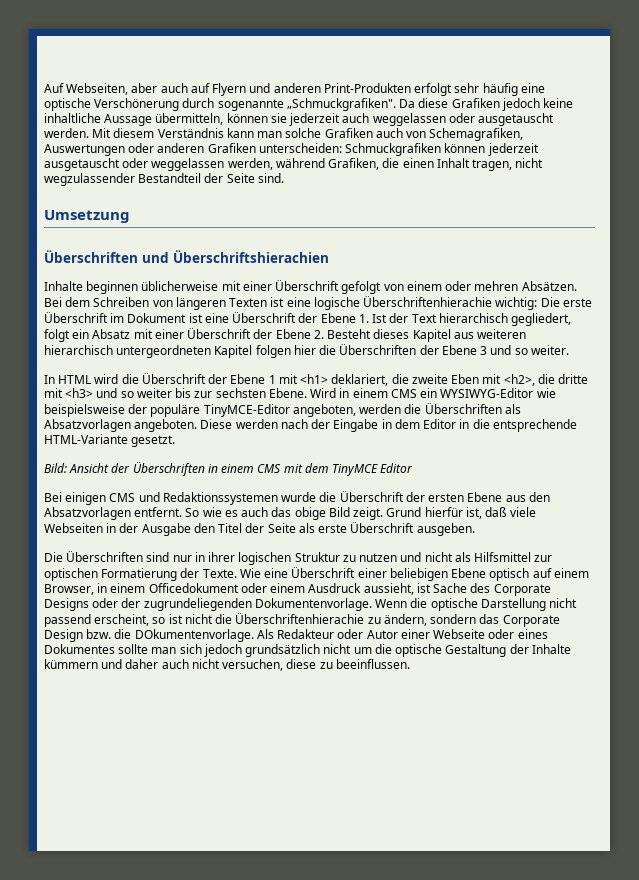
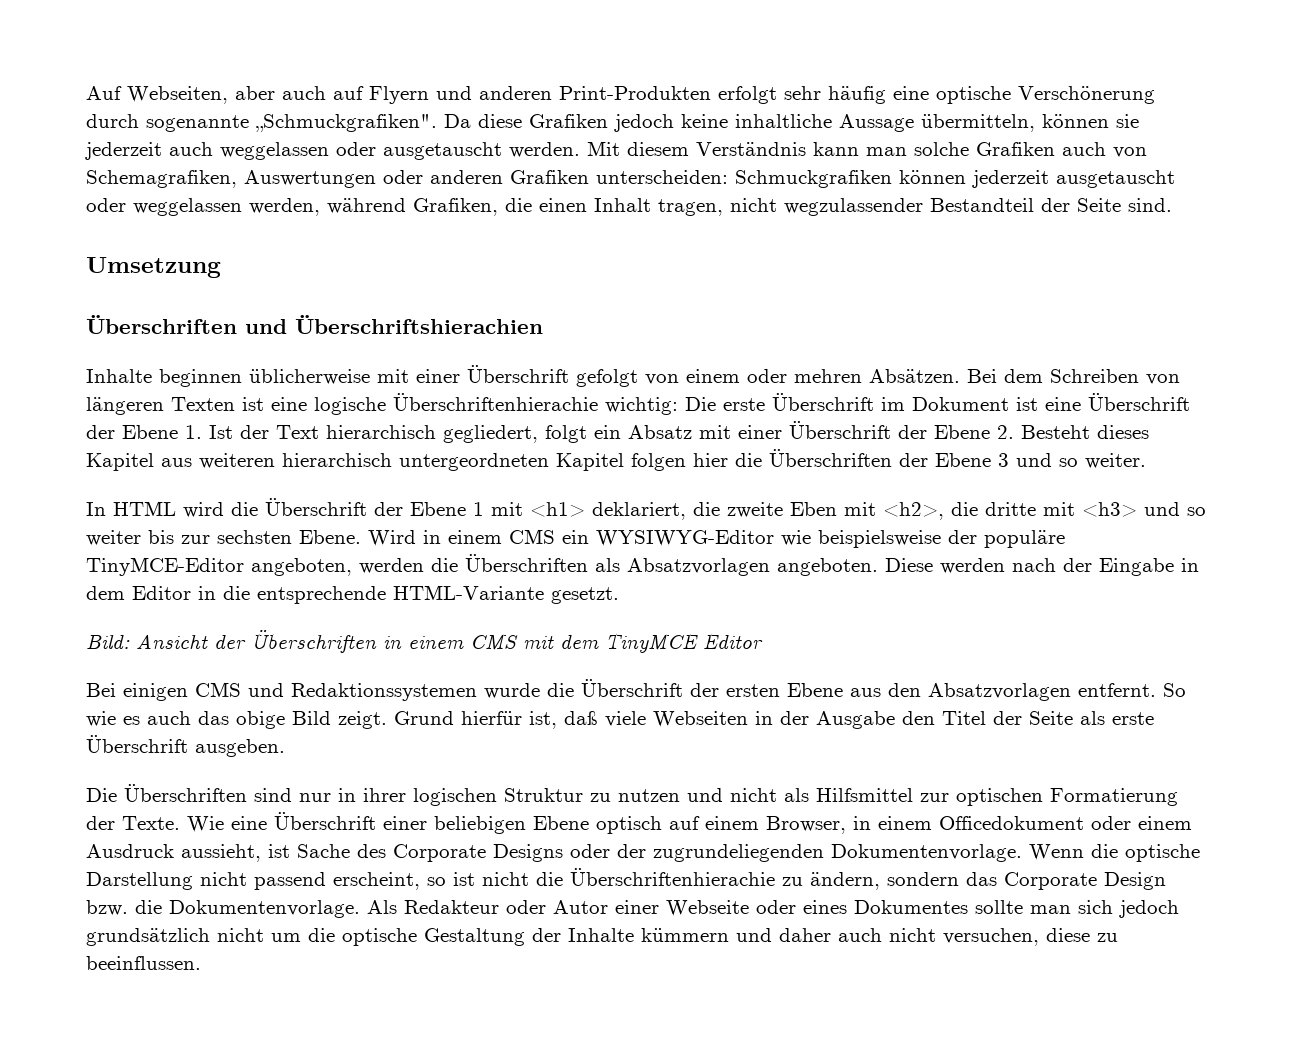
[134,629,254,642] DOkumentenvorlage. -> [169,900,360,918] Dokumentenvorlage.

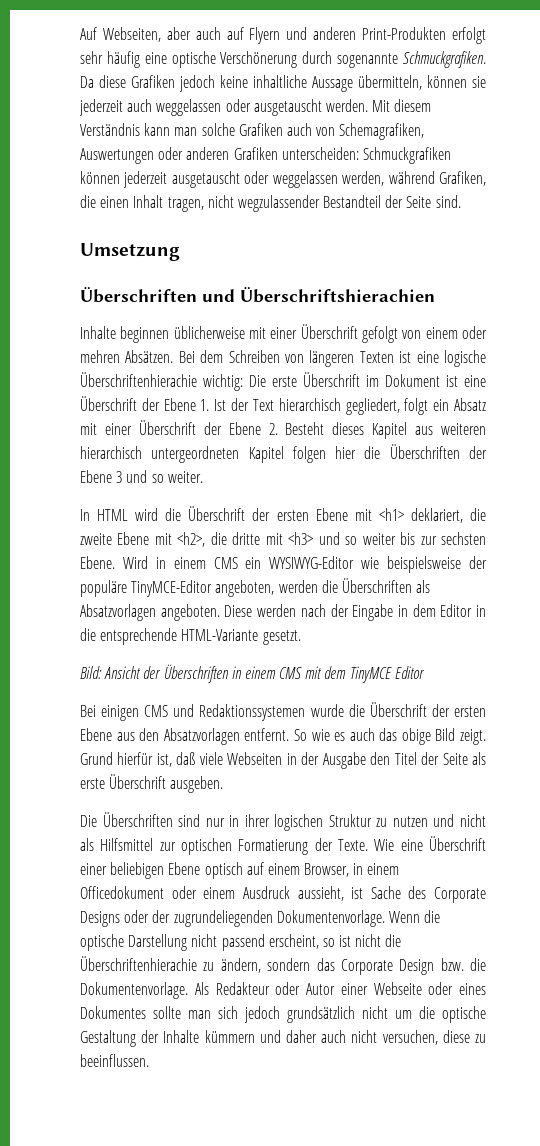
[256,114,437,133] „Schmuckgrafiken". -> [402,51,486,68] Schmuckgrafiken.
[410,502,484,516] Ebene 1 -> [276,508,348,521] ersten Ebene
[790,502,837,516] Eben -> [117,532,150,545] Ebene

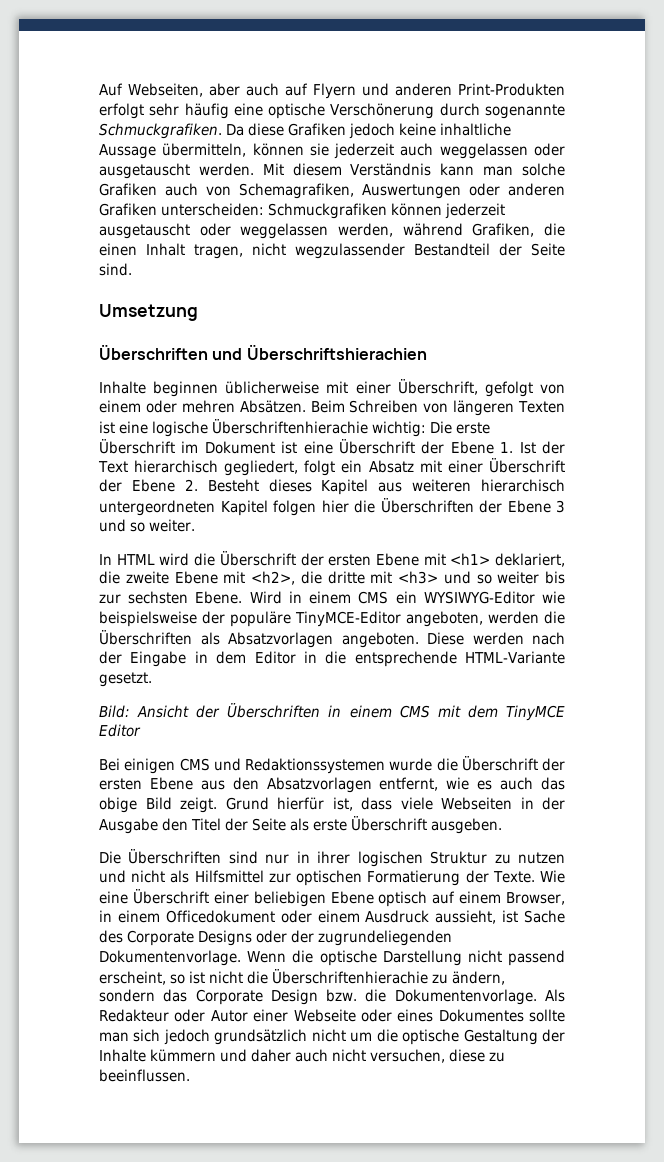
[300,324,358,339] Überschrift -> [397,379,478,395] Überschrift,
[178,350,224,363] Bei dem -> [310,400,345,413] Beim
[244,728,307,741] entfernt. So -> [379,777,439,791] entfernt,
[176,752,196,765] daß -> [361,797,393,810] dass

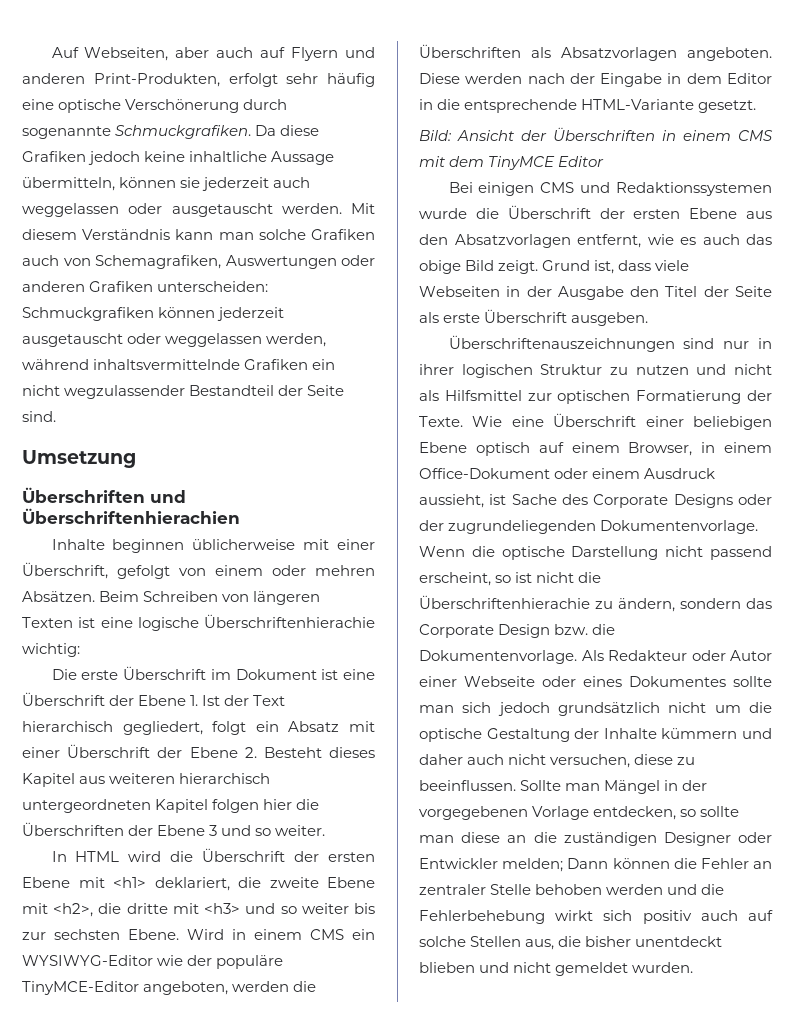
[458,83,565,96] Print-Produkten -> [93,73,220,87] Print-Produkten,
[472,223,565,237] [99,243,243,259] Grafiken, die einen Inhalt tragen, -> [93,359,336,370] inhaltsvermittelnde Grafiken ein
[246,345,427,360] Überschriftshierachien -> [22,508,240,524] Überschriftenhierachien
(427, 429) none -> (80, 650) //
[99,611,197,627] beispielsweise -> (184, 960) none
[277,797,325,810] hierfür -> (591, 265) none
[99,849,222,864] Die Überschriften -> [448,335,675,352] Überschriftenauszeichnungen
[165,910,275,923] Officedokument -> [419,468,550,479] Office-Dokument
(190, 1075) none -> [520,780,708,794] [419,806,740,820] [419,832,772,846] [419,858,772,872] [419,884,725,895] [419,910,773,924] [419,936,723,950] [419,962,694,976] Sollte man Mängel in der vorgegebenen Vorlage entdecken, so sollte man diese an die zuständigen Designer oder Entwickler melden; Dann können die Fehler an zentraler Stelle behoben werden und die Fehlerbehebung wirkt sich positiv auch auf solche Stellen aus, die bisher unentdeckt blieben und nicht gemeldet wurden.

